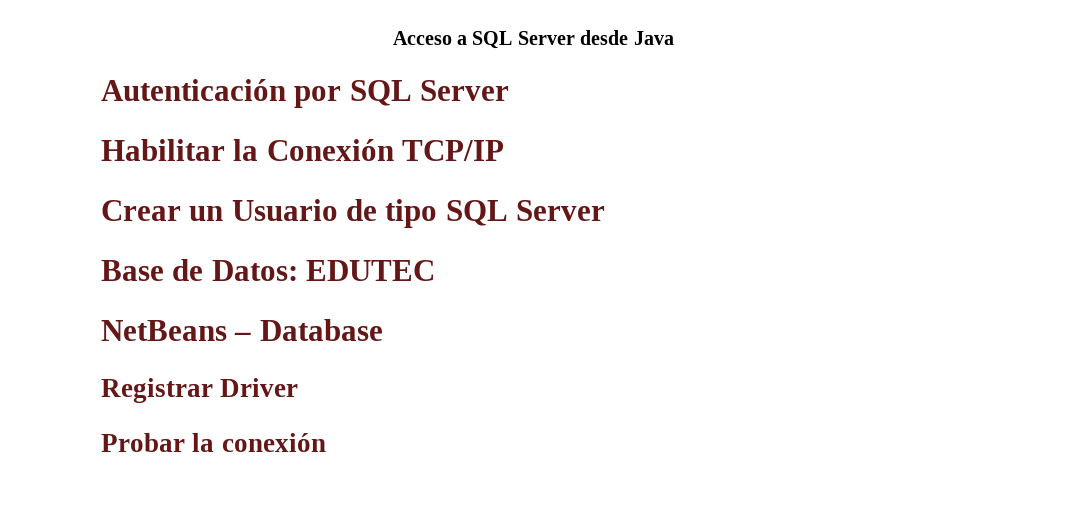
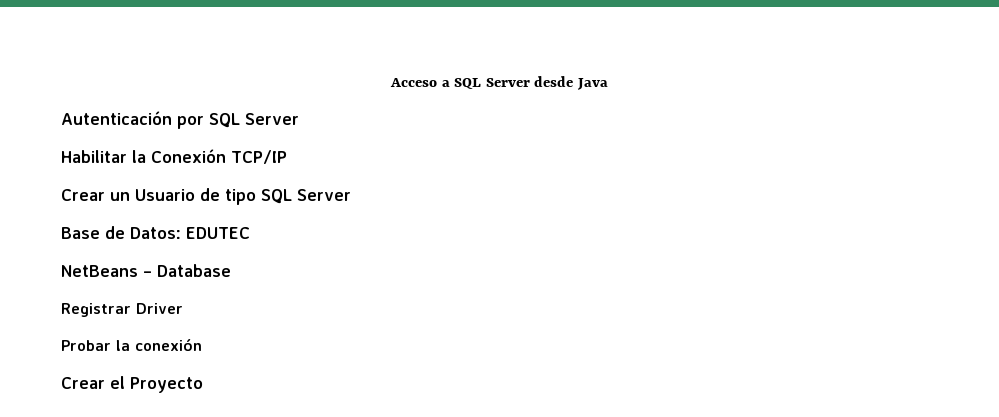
(326, 442) none -> [61,376,203,393] // Crear el Proyecto

